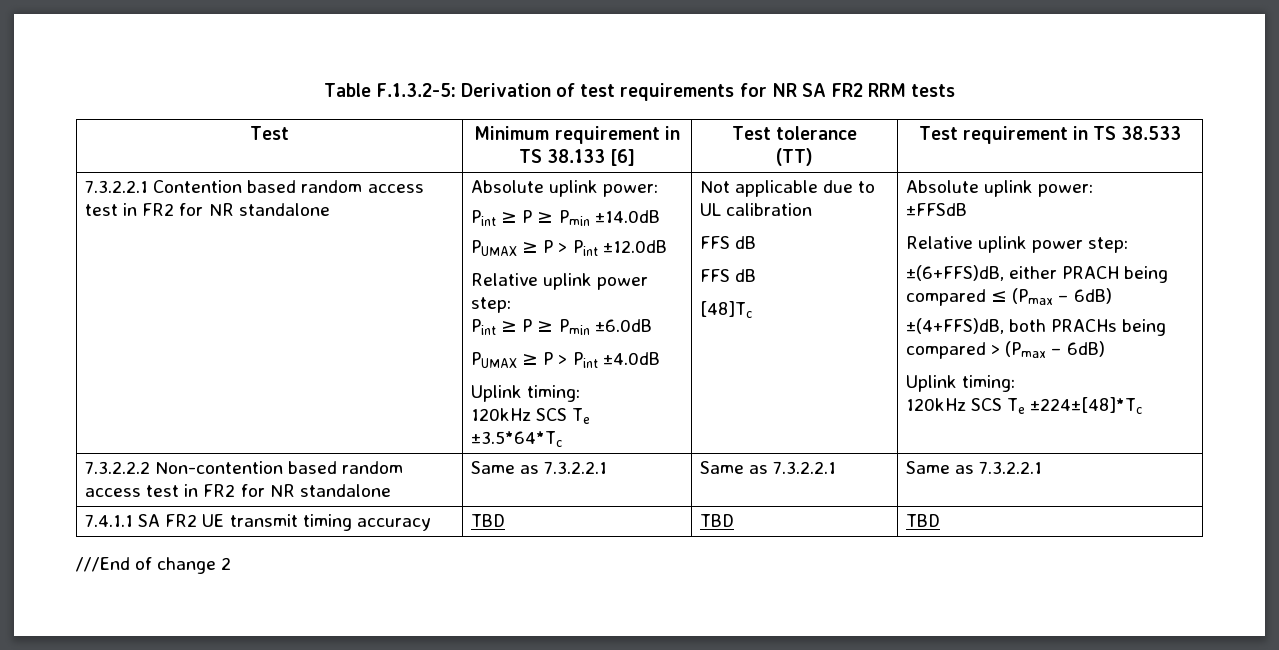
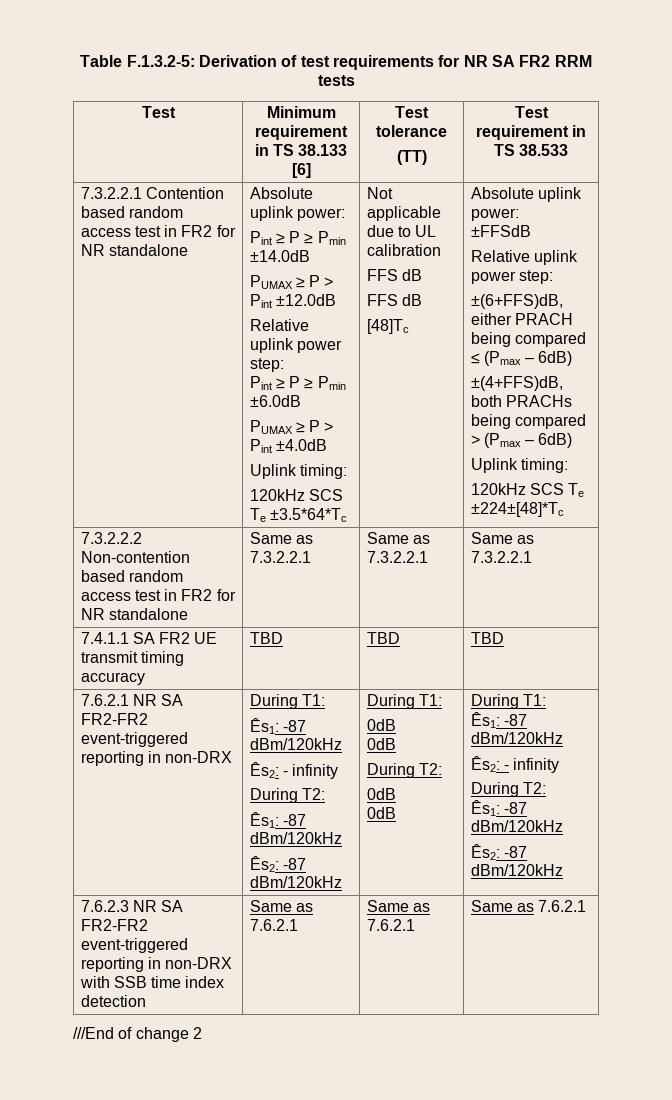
(941, 520) none -> [80,694,184,706] [80,713,148,725] [80,732,188,747] [80,751,233,766] [249,694,325,709] [249,718,306,734] [249,738,342,750] [249,762,339,779] [249,788,325,803] [249,812,306,828] [249,832,342,844] [249,856,306,872] [249,876,342,888] [366,694,442,709] [366,719,396,731] [366,738,396,750] [366,763,442,778] [366,788,396,800] [366,807,396,819] [470,694,546,709] [470,712,527,728] [470,732,563,744] [470,756,560,773] [470,782,546,797] [470,800,527,816] [470,820,563,832] [470,844,527,860] [470,864,563,876] [80,900,184,912] [80,919,148,931] [80,938,188,953] [80,957,233,972] [79,976,225,988] [80,995,146,1007] [249,900,313,912] [249,919,298,931] [366,900,430,912] [366,919,415,931] [470,900,587,912] // 7.6.2.1 NR SA FR2-FR2 event-triggered reporting in non-DRX | During T1: // Ês1: -87 dBm/120kHz // Ês2: - infinity // During T2: // Ês1: -87 dBm/120kHz // Ês2: -87 dBm/120kHz | During T1: // 0dB // 0dB // During T2: // 0dB // 0dB | During T1: // Ês1: -87 dBm/120kHz // Ês2: - infinity // During T2: // Ês1: -87 dBm/120kHz // Ês2: -87 dBm/120kHz // 7.6.2.3 NR SA FR2-FR2 event-triggered reporting in non-DRX with SSB time index detection | Same as 7.6.2.1 | Same as 7.6.2.1 | Same as 7.6.2.1

